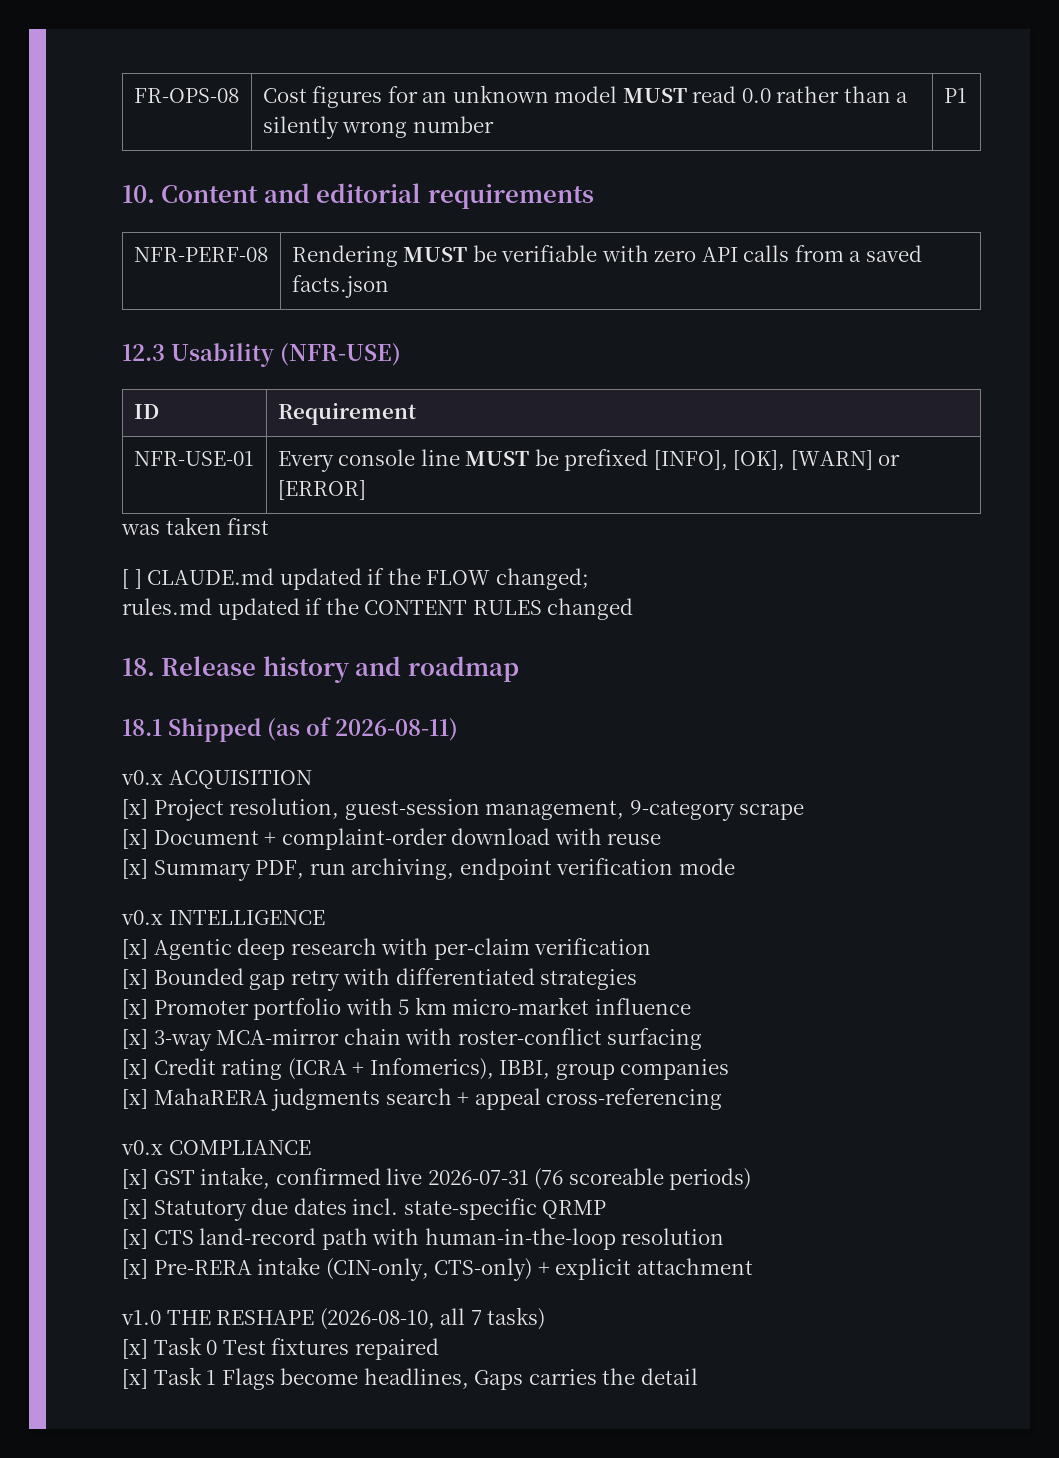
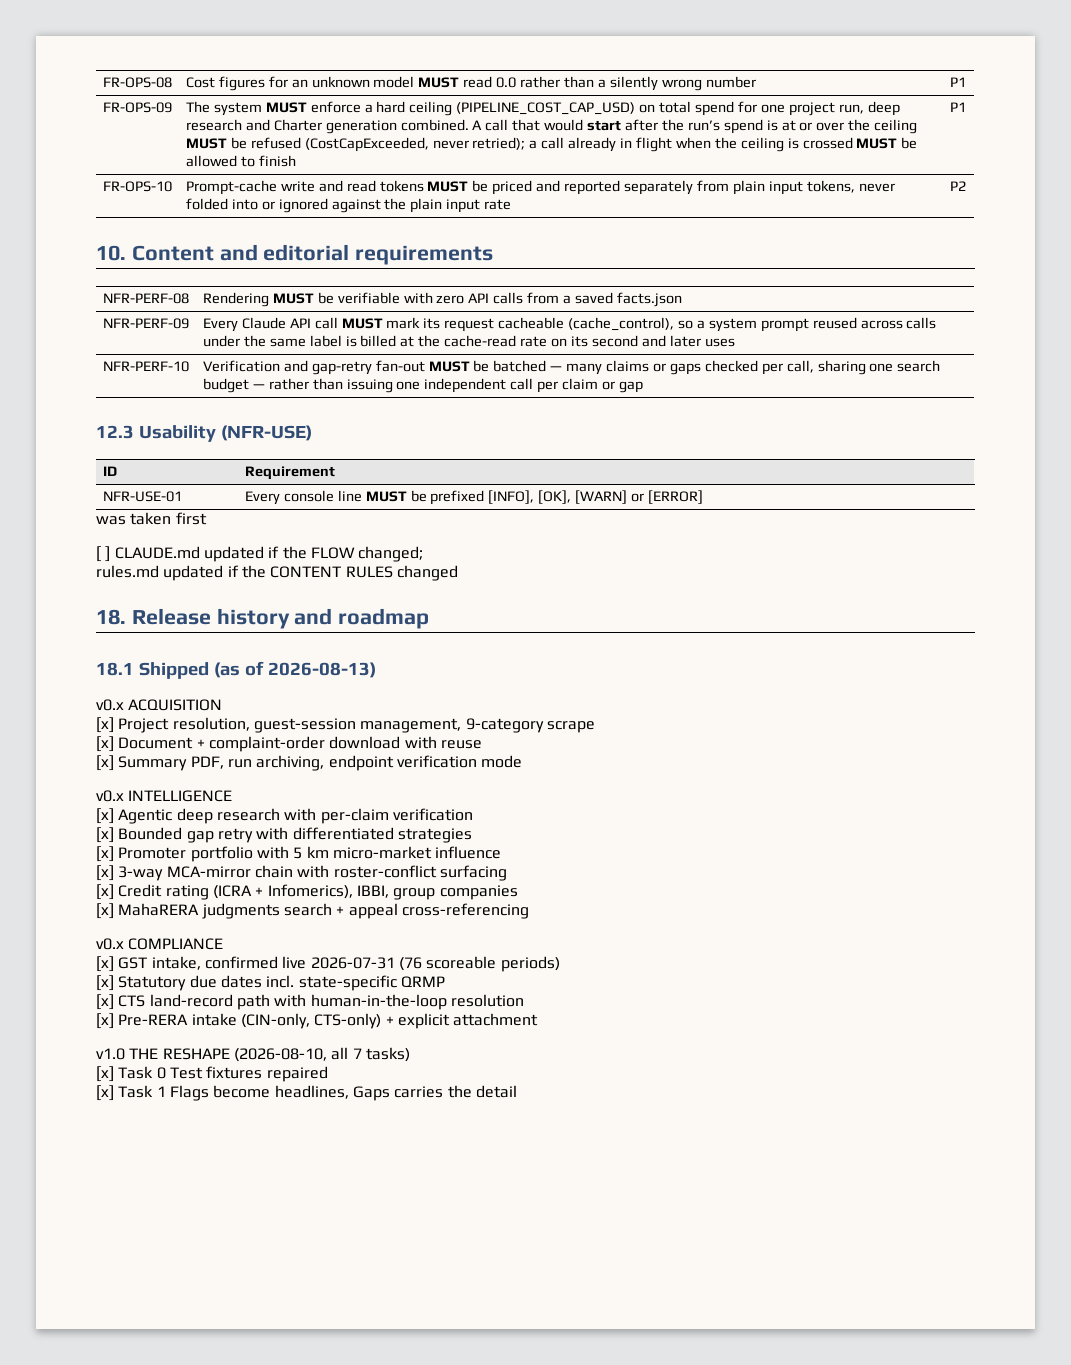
(967, 95) none -> [102,102,172,113] [185,101,900,116] [185,119,918,134] [185,137,918,152] [185,155,296,167] [949,102,966,112] [102,181,172,192] [185,180,895,195] [185,198,512,213] [949,181,966,191] // FR-OPS-09 | The system MUST enforce a hard ceiling (PIPELINE_COST_CAP_USD) on total spend for one project run, deep research and Charter generation combined. A call that would start after the run’s spend is at or over the ceiling MUST be refused (CostCapExceeded, never retried); a call already in flight when the ceiling is crossed MUST be allowed to finish | P1 // FR-OPS-10 | Prompt-cache write and read tokens MUST be priced and reported separately from plain input tokens, never folded into or ignored against the plain input rate | P2
(389, 286) none -> [102,318,189,329] [202,317,937,332] [202,335,735,347] [102,361,189,372] [202,360,941,375] [202,378,643,393] // NFR-PERF-09 | Every Claude API call MUST mark its request cacheable (cache_control), so a system prompt reused across calls under the same label is billed at the cache-read rate on its second and later uses // NFR-PERF-10 | Verification and gap-retry fan-out MUST be batched — many claims or gaps checked per call, sharing one search budget — rather than issuing one independent call per claim or gap
[335,718,458,741] 2026-08-11) -> [267,662,376,678] 2026-08-13)

